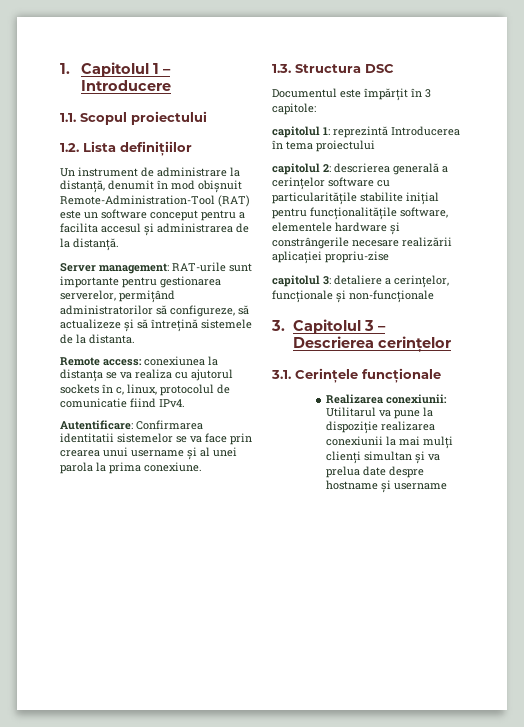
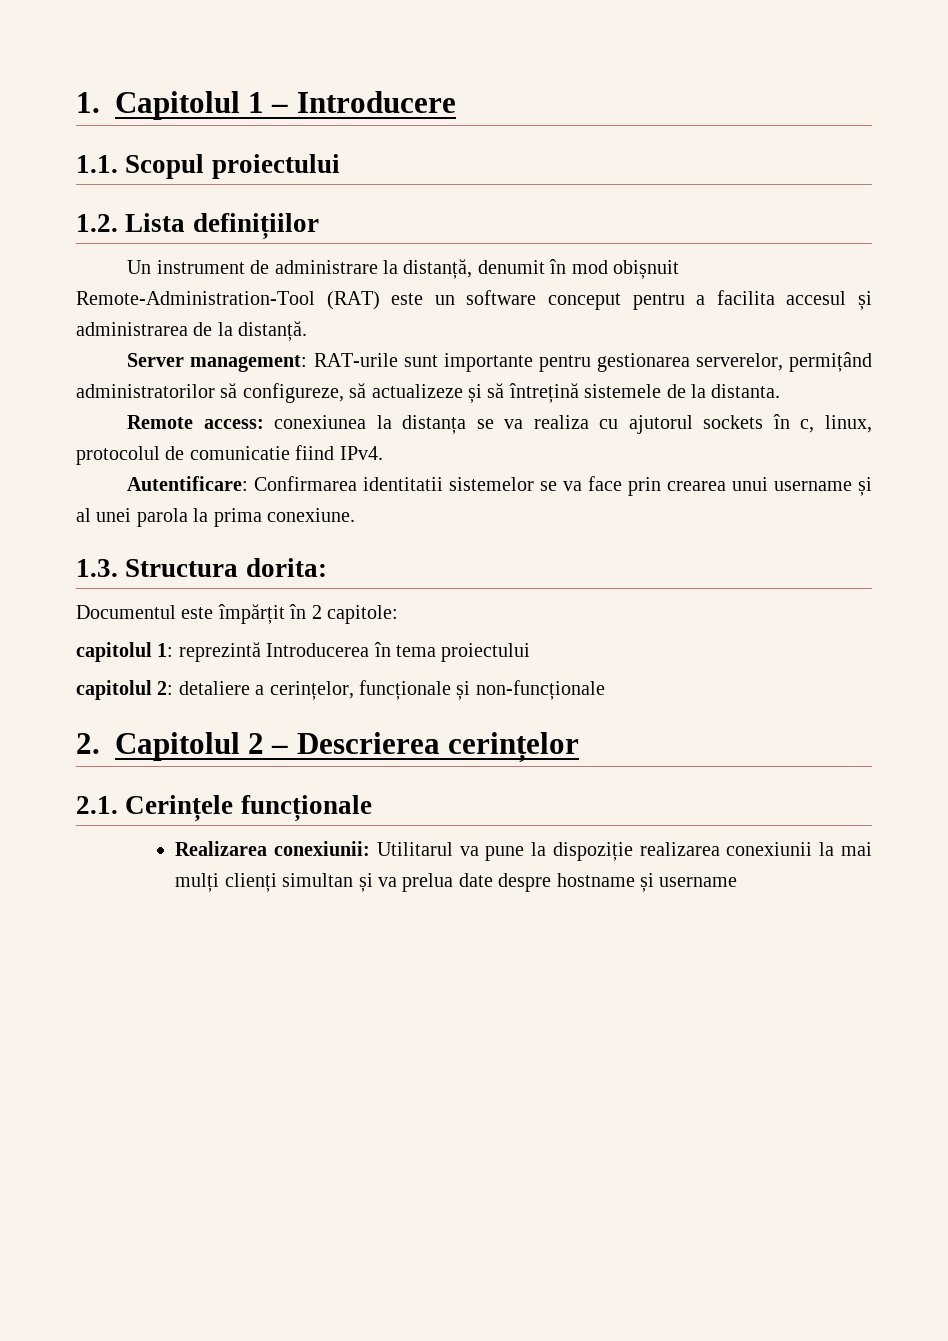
[365,64,394,73] DSC -> [245,558,327,577] dorita:
[425,89,431,98] 3 -> [311,605,322,619] 2
[334,163,448,175] [272,177,390,190] [272,192,439,205] [272,207,448,220] [272,222,400,235] [272,237,452,249] [272,251,389,264] [272,275,331,287] descrierea generală a cerințelor software cu particularitățile stabilite inițial pentru funcționalitățile software, elementele hardware și constrângerile necesare realizării aplicației propriu-zise // capitolul 3: -> (174, 688) none
[271,319,375,334] 3. Capitolul 3 -> [76,732,265,761] 2. Capitolul 2
[271,370,291,379] 3.1. -> [76,796,118,814] 2.1.

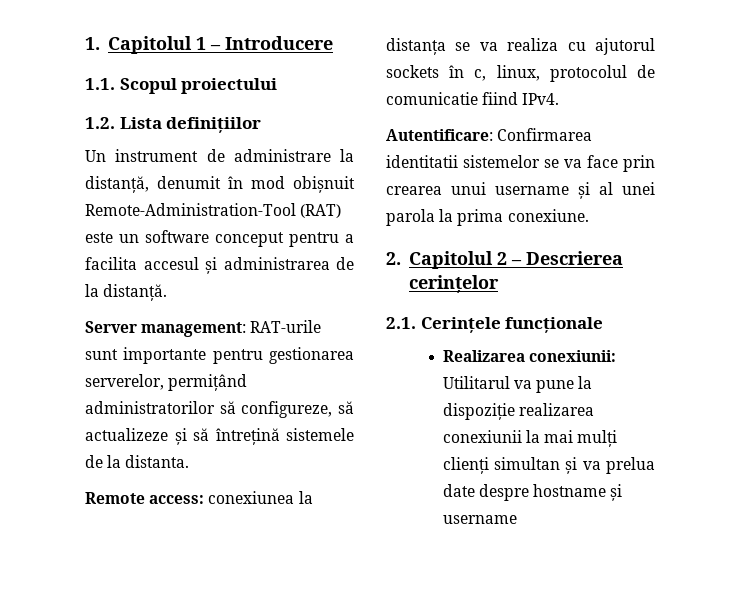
[76,558,327,577] [76,604,398,624] [76,642,531,662] [76,680,605,700] // 1.3. Structura dorita: // Documentul este împărțit în 2 capitole: // capitolul 1: reprezintă Introducerea în tema proiectului // capitolul 2: detaliere a cerințelor, funcționale și non-funcționale -> (589, 215) none

